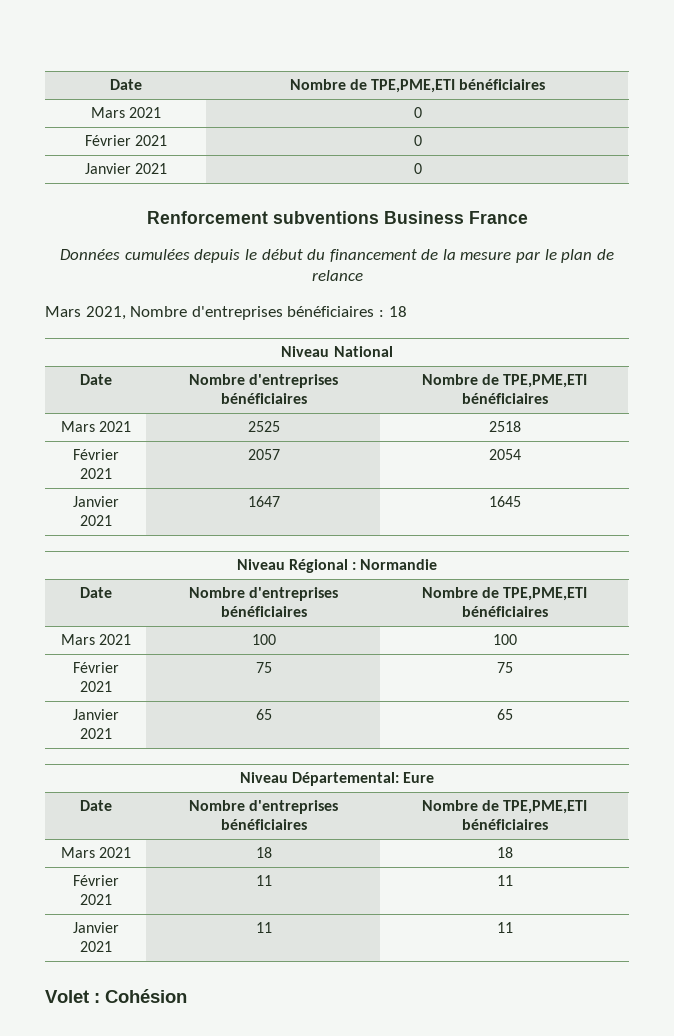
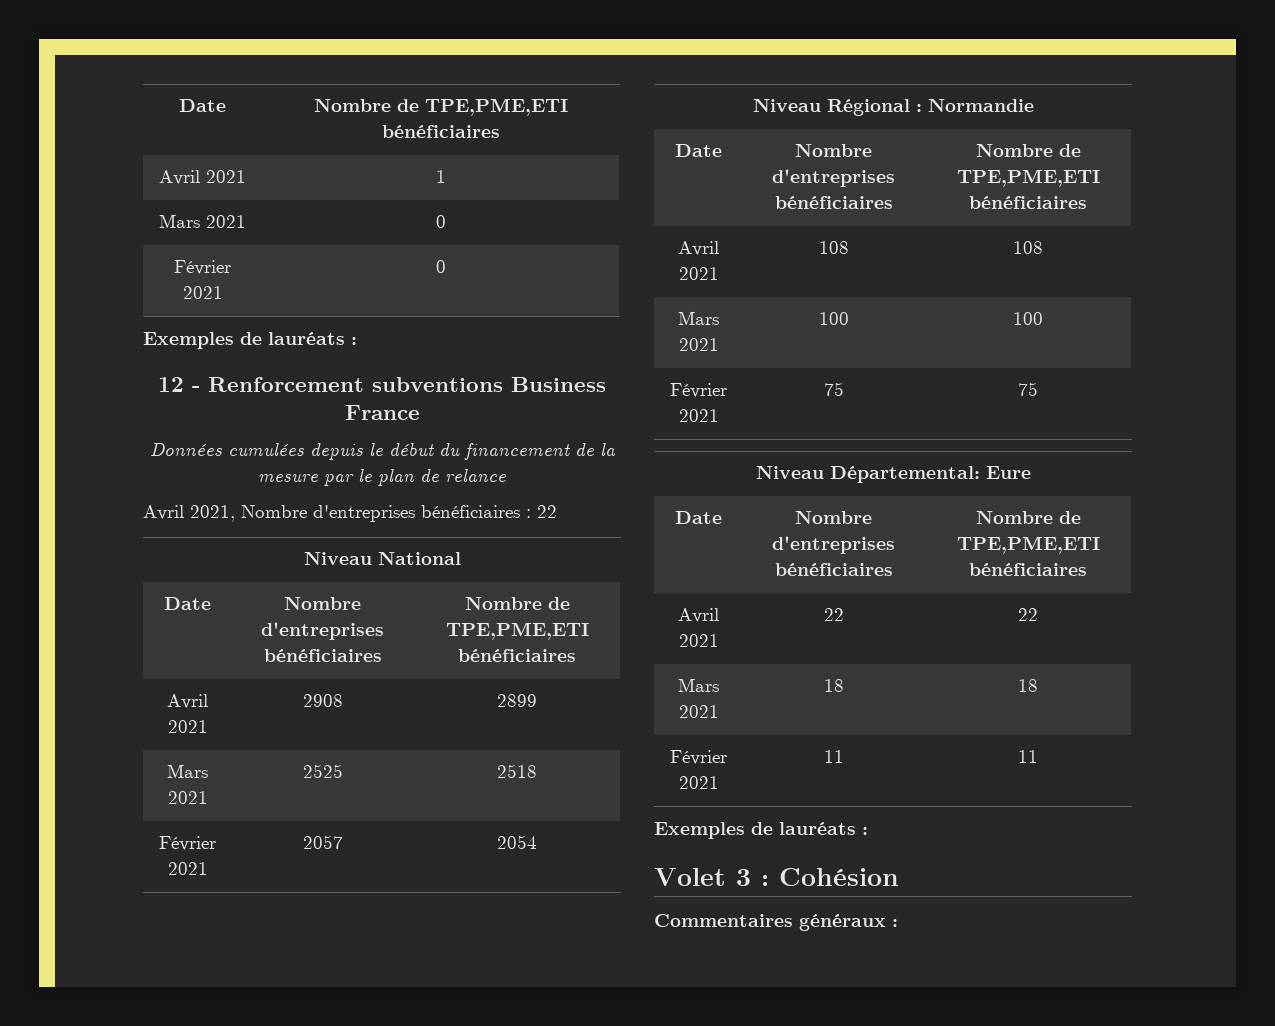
(546, 84) none -> [159,170,246,185] [435,170,446,183] // Avril 2021 | 1
[84,163,168,174] [413,163,422,174] // Janvier 2021 | 0 // -> [143,332,357,349] [158,377,200,392] // Exemples de lauréats : // 12 -
[45,306,81,317] Mars -> [143,505,184,520] Avril
[388,306,407,317] 18 -> [537,505,557,518] 22
(548, 398) none -> [167,694,208,709] [167,720,208,733] [302,694,343,707] [497,694,537,707] // Avril 2021 | 2908 | 2899
[73,496,119,507] [80,515,112,526] [247,496,280,507] [488,496,521,507] // Janvier 2021 | 1647 | 1645 -> (537, 842) none
(548, 611) none -> [678,241,719,256] [678,267,719,280] [818,241,849,254] [1013,241,1043,254] // Avril 2021 | 108 | 108
[73,709,119,720] [80,728,112,739] [255,709,272,720] [496,709,513,720] // Janvier 2021 | 65 | 65 -> (1038, 389) none
(548, 824) none -> [678,608,719,623] [678,634,719,647] [823,608,844,621] [1018,608,1038,621] // Avril 2021 | 22 | 22
[73,922,119,933] [80,941,112,952] [255,922,272,933] [496,922,513,933] // Janvier 2021 | 11 | 11 -> [654,822,868,839] // Exemples de lauréats :
(89, 996) none -> [736,869,751,886] 3
(187, 996) none -> [654,914,898,931] // Commentaires généraux :

